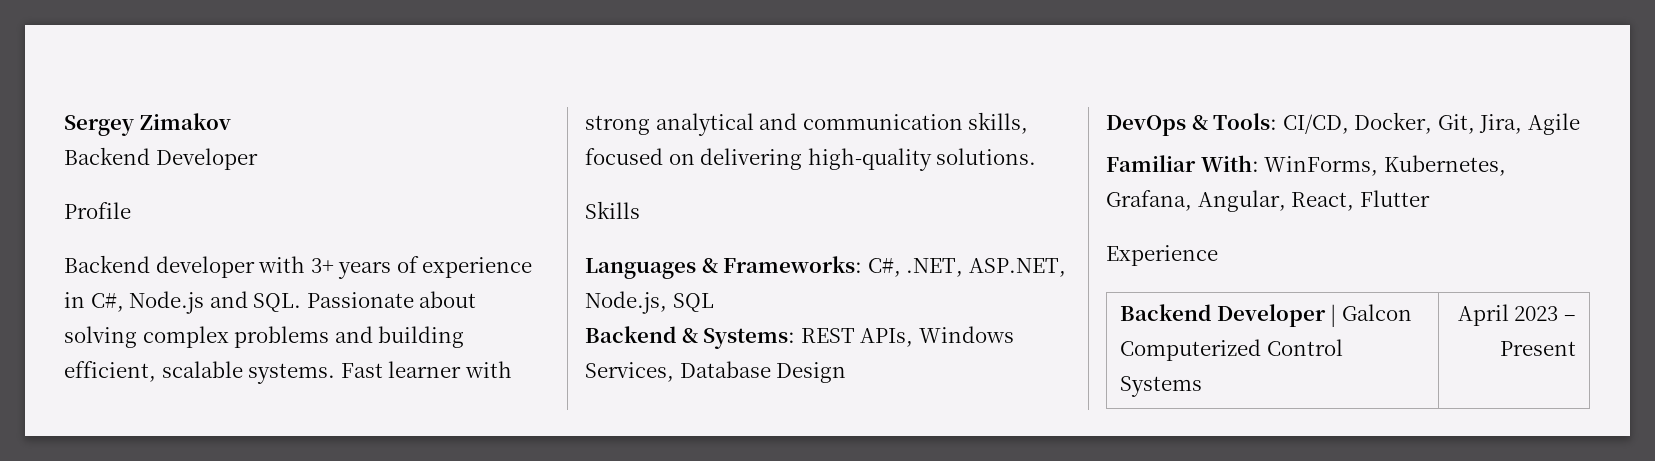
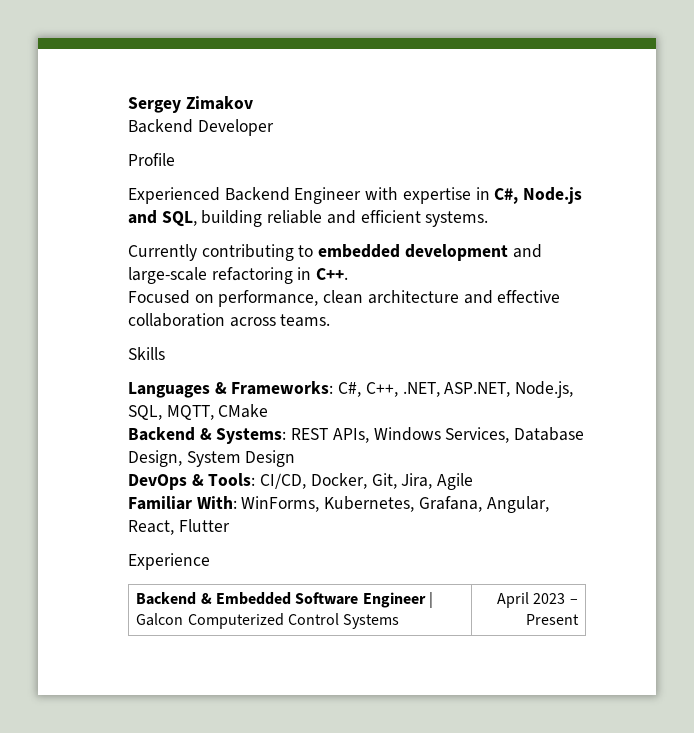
[64,255,533,279] [64,291,477,314] [64,326,465,348] [64,361,512,384] [585,112,1029,136] [585,148,1037,171] Backend developer with 3+ years of experience in C#, Node.js and SQL. Passionate about solving complex problems and building efficient, scalable systems. Fast learner with strong analytical and communication skills, focused on delivering high-quality solutions. -> [128,187,583,204] [128,210,489,227] [128,244,542,261] [128,267,349,284] [128,290,561,307] [128,313,331,327] Experienced Backend Engineer with expertise in C#, Node.js and SQL, building reliable and efficient systems. // Currently contributing to embedded development and large-scale refactoring in C++. // Focused on performance, clean architecture and effective collaboration across teams.
(901, 267) none -> [365,382,398,397] C++,
[672,293,714,312] SQL -> [128,404,269,420] SQL, MQTT, CMake
(771, 369) none -> [128,450,241,467] Design, System
[1216,304,1326,327] Developer -> [200,592,426,608] & Embedded Software Engineer

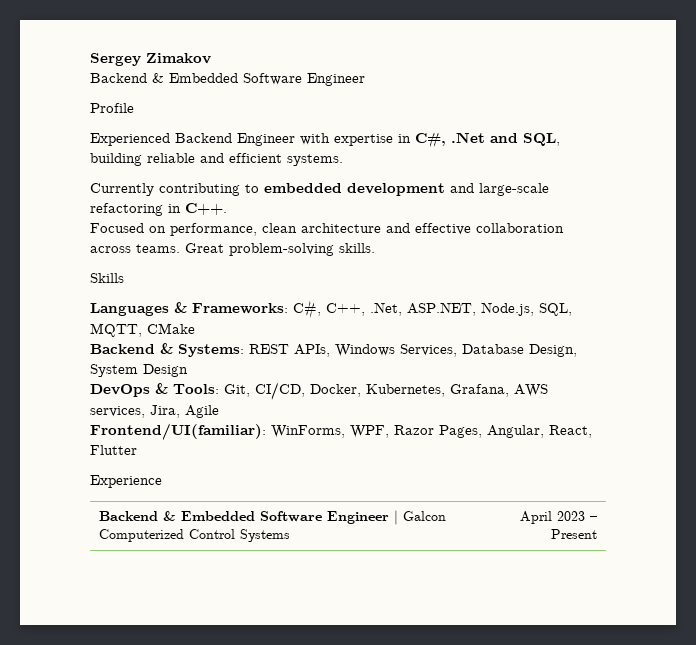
[197,119,274,136] Developer -> [152,73,365,86] & Embedded Software Engineer
[523,187,583,204] Node.js -> [451,132,485,143] .Net
(331, 320) none -> [185,243,375,256] Great problem-solving skills.
[402,382,440,397] .NET, -> [370,302,402,316] .Net,
(256, 479) none -> [224,384,250,397] Git,
[371,473,474,490] [128,496,482,512] Git, Jira, Agile // Familiar With: WinForms, Kubernetes, Grafana, -> [366,384,548,397] [90,405,219,418] [90,423,482,440] Kubernetes, Grafana, AWS services, Jira, Agile // Frontend/UI(familiar): WinForms, WPF, Razor Pages,

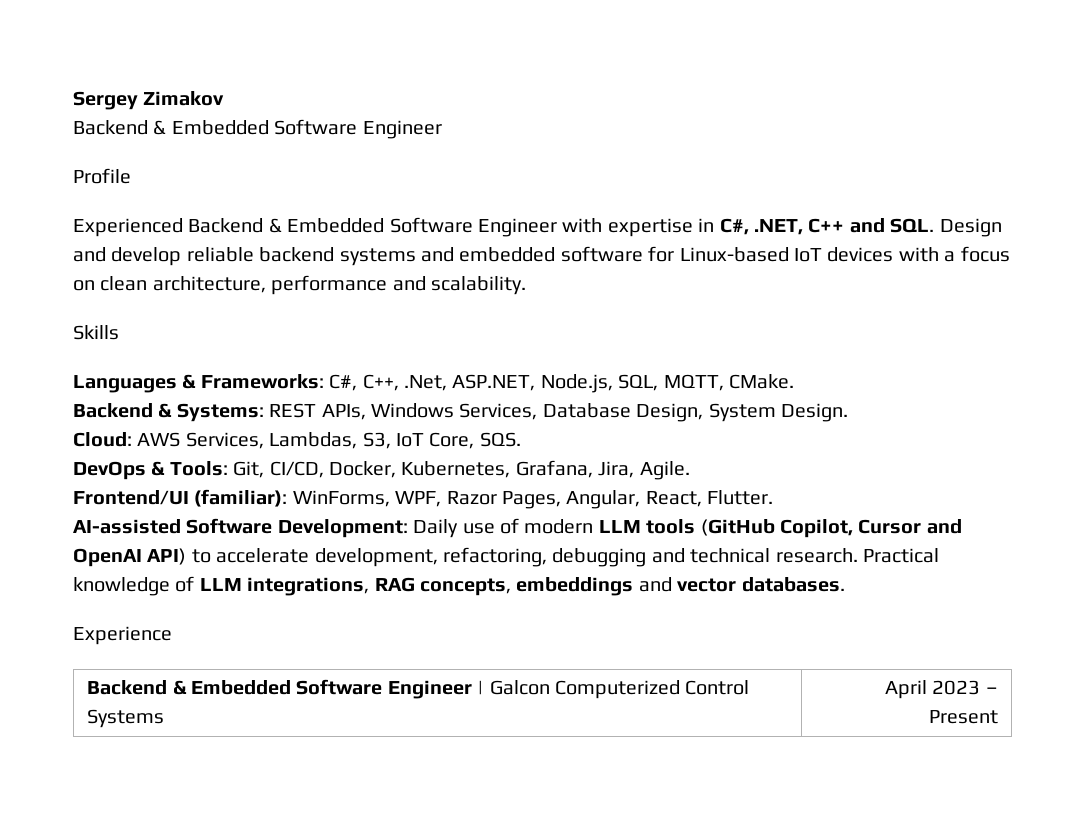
(232, 138) none -> [268,217,473,233] & Embedded Software
[451,132,560,146] [90,153,343,166] [90,183,549,196] [90,203,227,216] [90,223,564,236] [90,243,375,256] .Net and SQL, building reliable and efficient systems. // Currently contributing to embedded development and large-scale refactoring in C++. // Focused on performance, clean architecture and effective collaboration across teams. Great problem-solving skills. -> [753,218,1002,237] [73,246,1010,266] [73,275,526,295] .NET, C++ and SQL. Design and develop reliable backend systems and embedded software for Linux-based IoT devices with a focus on clean architecture, performance and scalability.
[147,323,195,334] CMake -> [728,374,794,389] CMake.
[143,364,188,377] Design -> [780,403,848,422] [73,432,521,449] Design. // Cloud: AWS Services, Lambdas, S3, IoT Core, SQS.
[514,384,548,397] [90,405,219,418] [90,423,266,440] AWS services, Jira, Agile // Frontend/UI(familiar): -> [598,461,690,480] [73,489,288,507] Jira, Agile. // Frontend/UI (familiar):
[90,445,137,455] Flutter -> [707,490,774,505] [73,518,962,538] [73,547,939,567] [73,576,845,596] Flutter. // AI-assisted Software Development: Daily use of modern LLM tools (GitHub Copilot, Cursor and OpenAI API) to accelerate development, refactoring, debugging and technical research. Practical knowledge of LLM integrations, RAG concepts, embeddings and vector databases.

